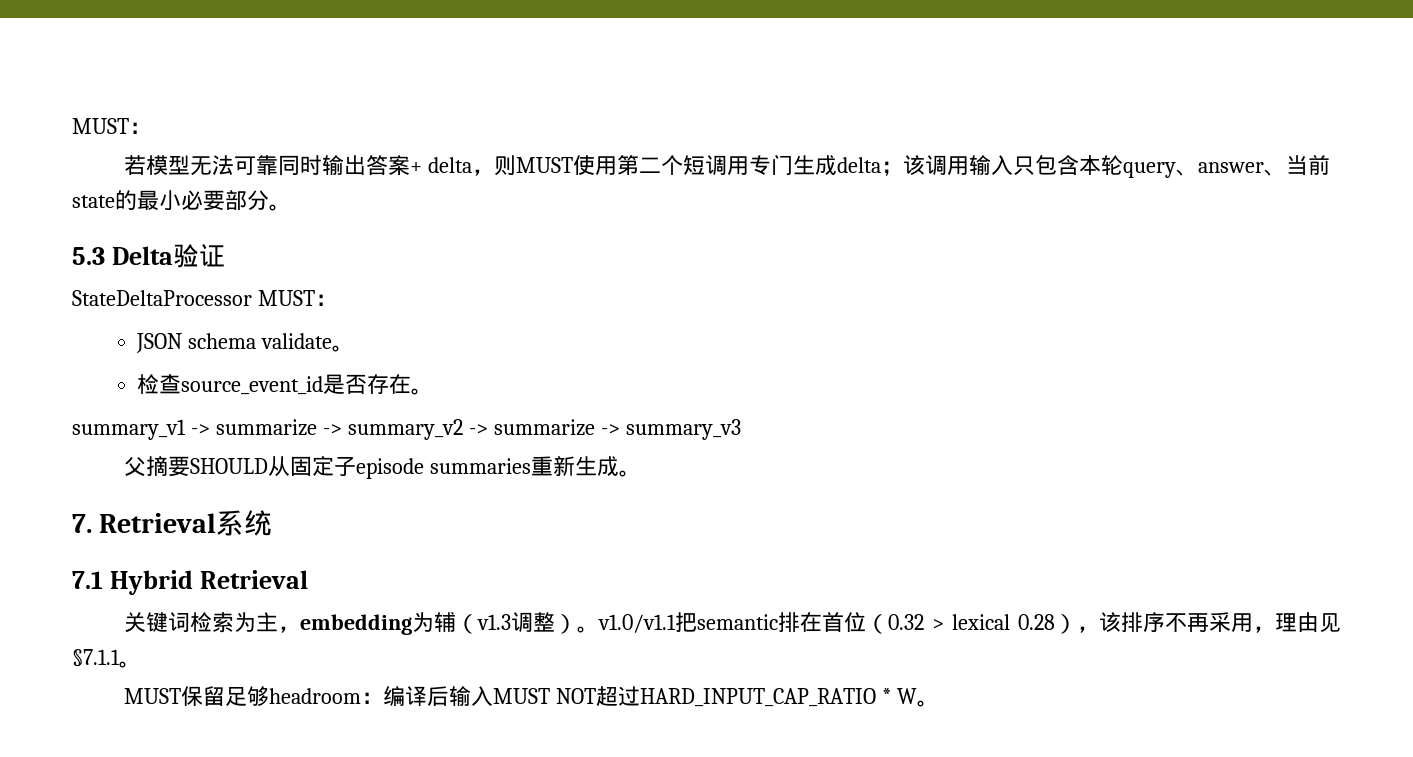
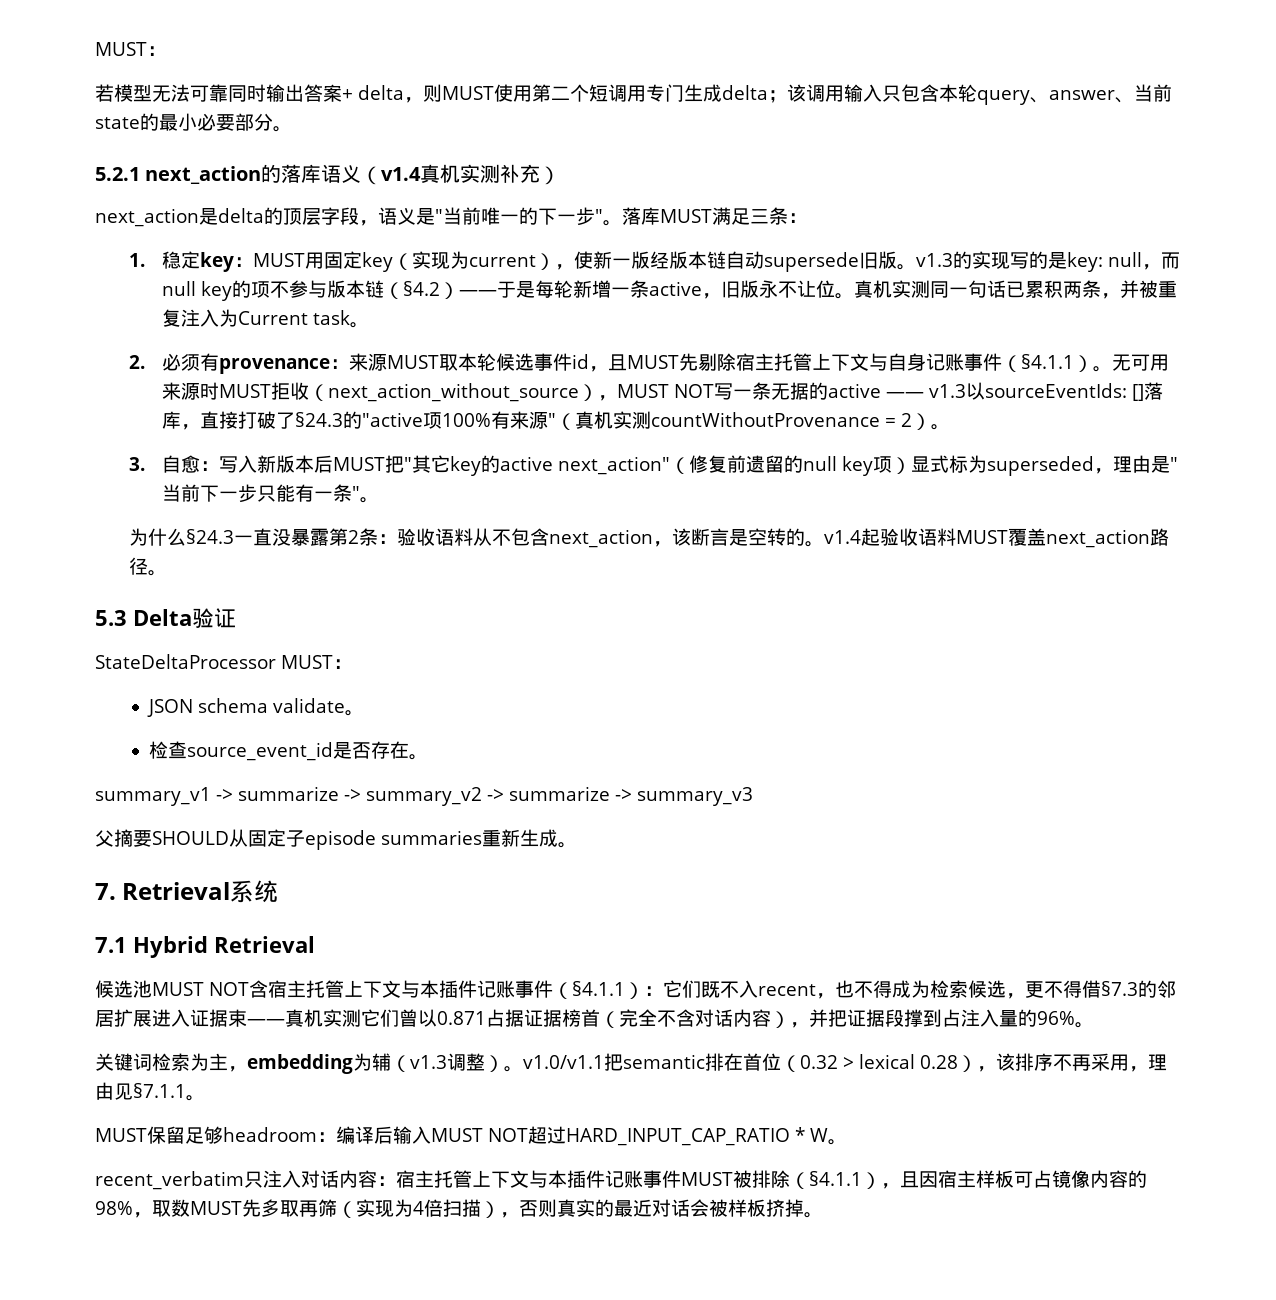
(291, 207) none -> [95,164,561,185] [95,207,807,227] [128,251,1181,272] [162,280,1178,301] [162,309,370,328] [128,353,1170,374] [162,382,1164,402] [162,411,951,430] [128,455,1179,476] [162,484,380,503] [128,528,1169,548] [128,557,167,576] // 5.2.1 next_action的落库语义（v1.4真机实测补充） // next_action是delta的顶层字段，语义是"当前唯一的下一步"。落库MUST满足三条： // 1.稳定key：MUST用固定key（实现为current），使新一版经版本链自动supersede旧版。v1.3的实现写的是key: null，而null key的项不参与版本链（§4.2）——于是每轮新增一条active，旧版永不让位。真机实测同一句话已累积两条，并被重复注入为Current task。 // 2.必须有provenance：来源MUST取本轮候选事件id，且MUST先剔除宿主托管上下文与自身记账事件（§4.1.1）。无可用来源时MUST拒收（next_action_without_source），MUST NOT写一条无据的active —— v1.3以sourceEventIds: []落库，直接打破了§24.3的"active项100%有来源"（真机实测countWithoutProvenance = 2）。 // 3.自愈：写入新版本后MUST把"其它key的active next_action"（修复前遗留的null key项）显式标为superseded，理由是"当前下一步只能有一条"。 // 为什么§24.3一直没暴露第2条：验收语料从不包含next_action，该断言是空转的。v1.4起验收语料MUST覆盖next_action路径。
(308, 579) none -> [95,980,1176,999] [95,1009,1094,1028] // 候选池MUST NOT含宿主托管上下文与本插件记账事件（§4.1.1）：它们既不入recent，也不得成为检索候选，更不得借§7.3的邻居扩展进入证据束——真机实测它们曾以0.871占据证据榜首（完全不含对话内容），并把证据段撑到占注入量的96%。
(940, 703) none -> [95,1170,1147,1190] [95,1199,823,1218] // recent_verbatim只注入对话内容：宿主托管上下文与本插件记账事件MUST被排除（§4.1.1），且因宿主样板可占镜像内容的98%，取数MUST先多取再筛（实现为4倍扫描），否则真实的最近对话会被样板挤掉。

